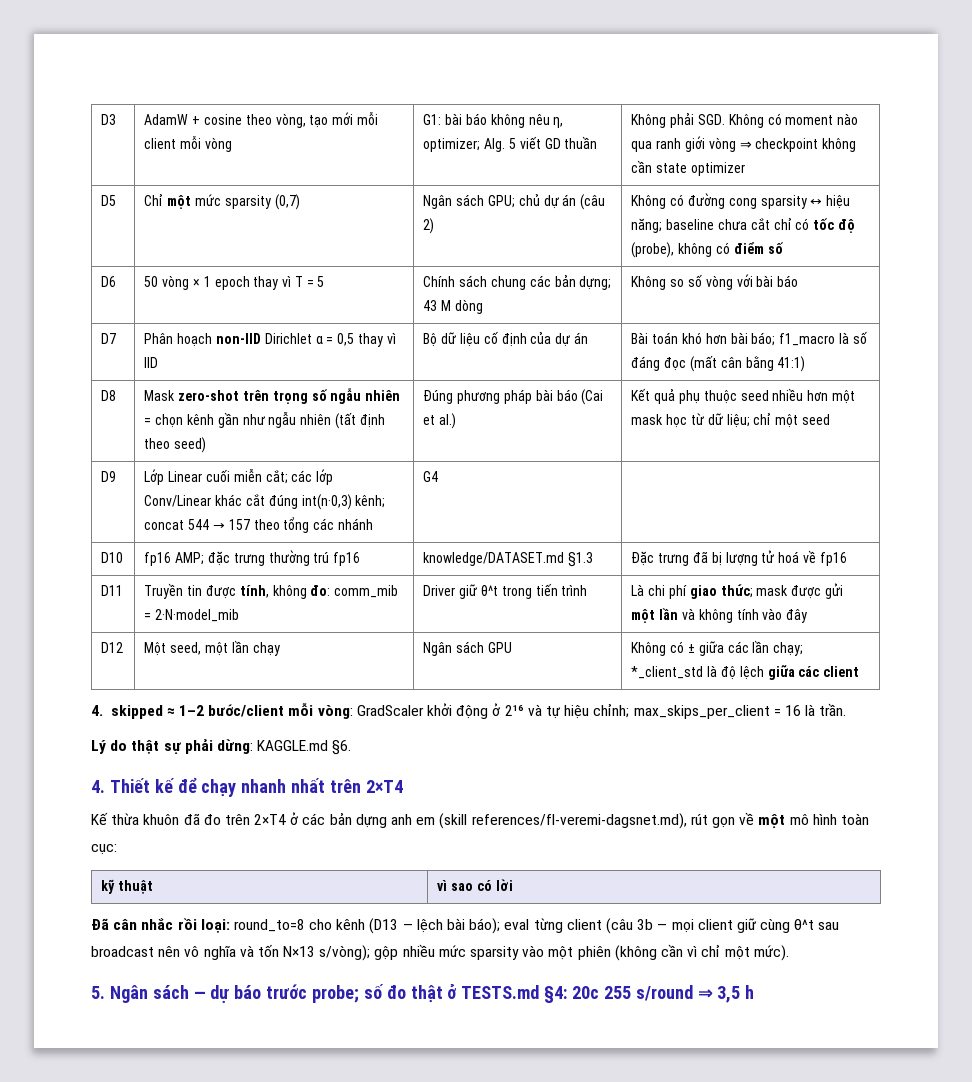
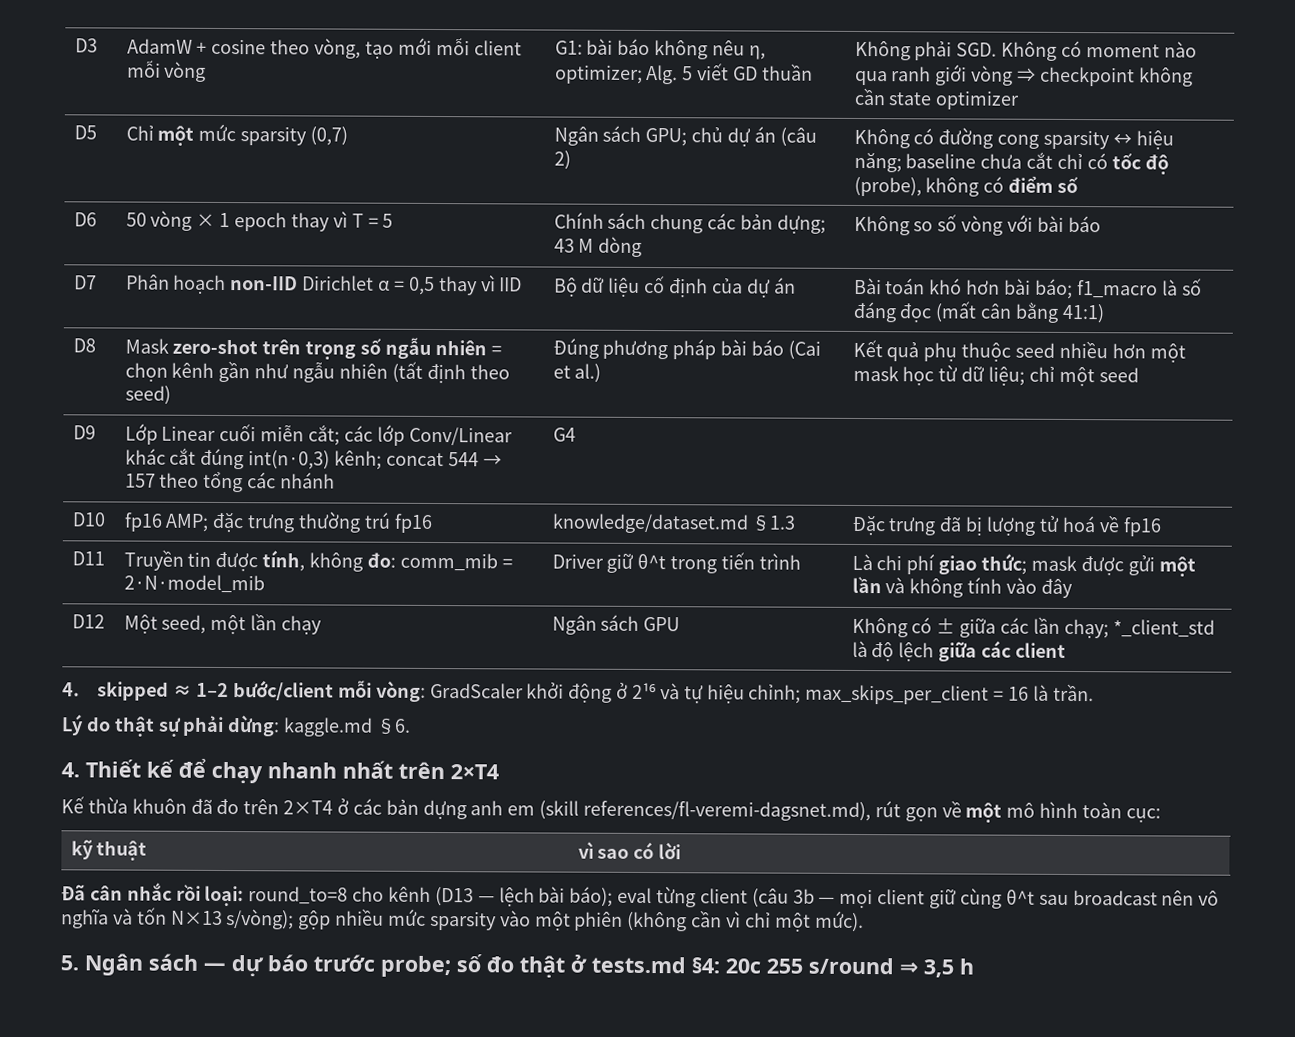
[423,552,565,566] knowledge/DATASET.md -> [551,513,749,534] knowledge/dataset.md
[257,740,329,751] KAGGLE.md -> [283,717,374,737] kaggle.md
[461,985,540,999] TESTS.md -> [591,956,686,974] tests.md

